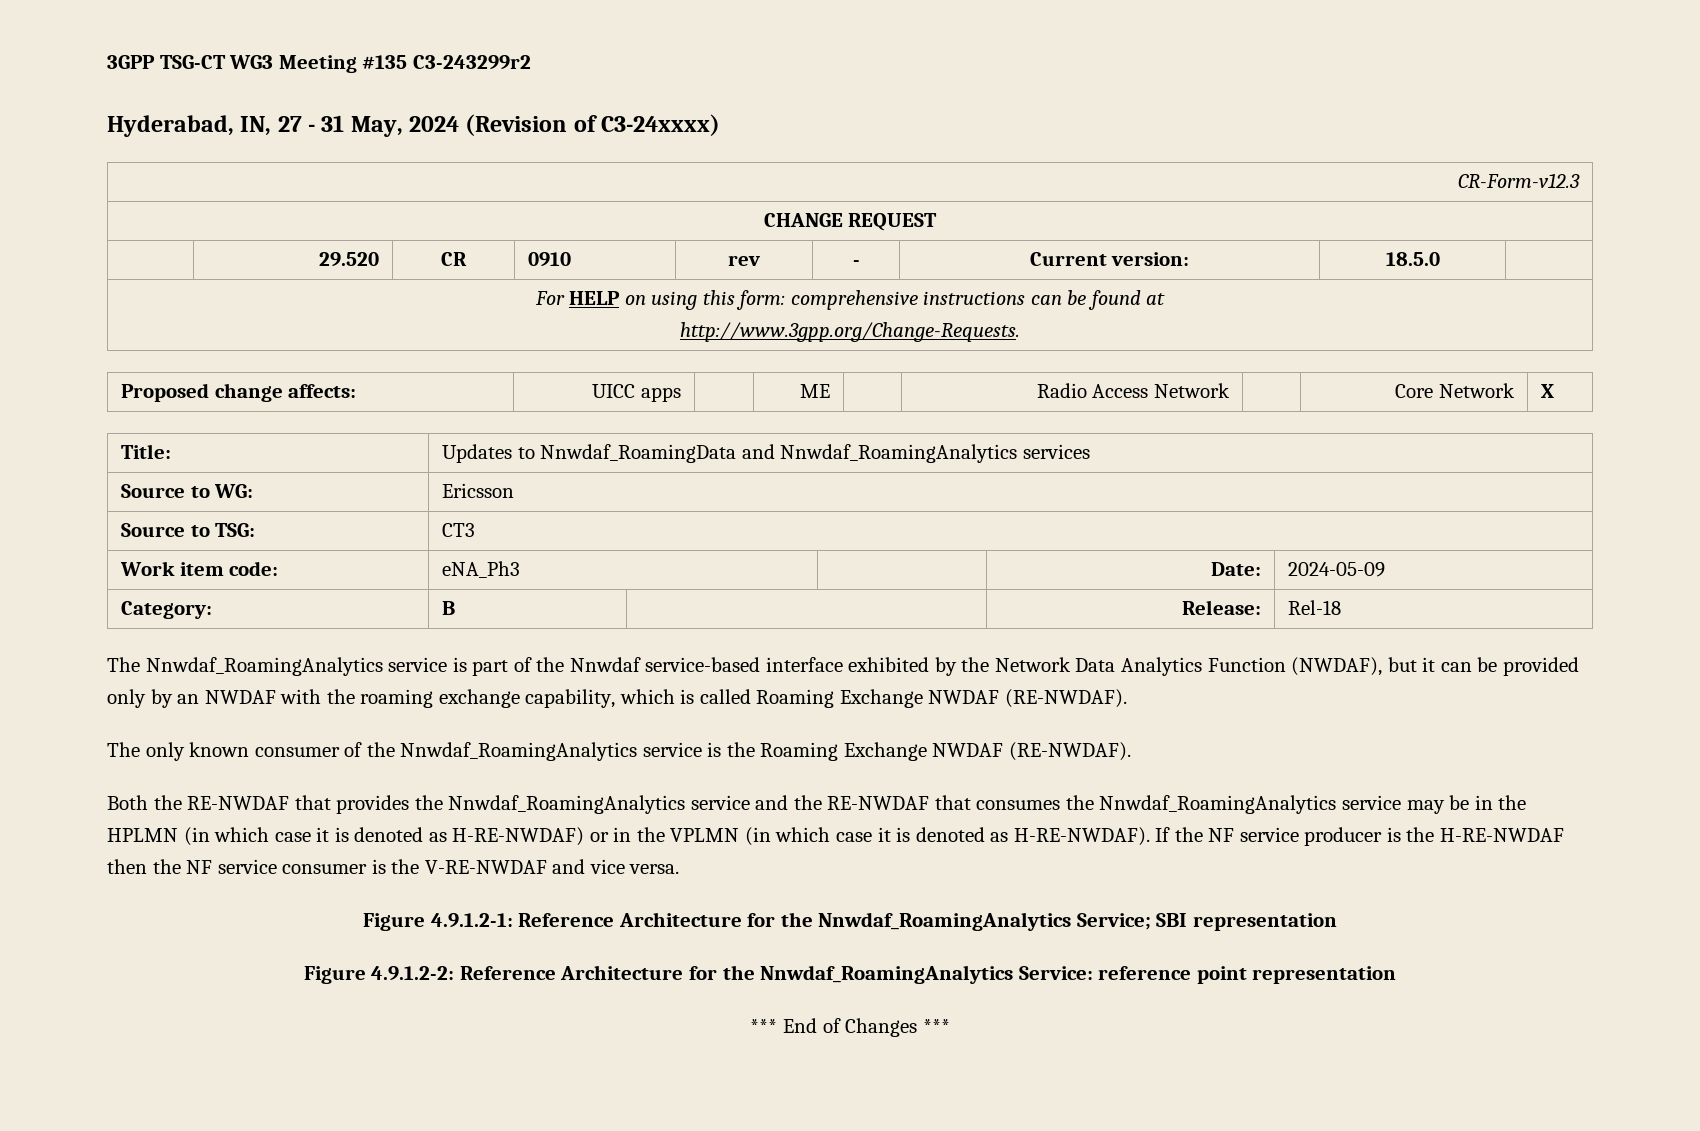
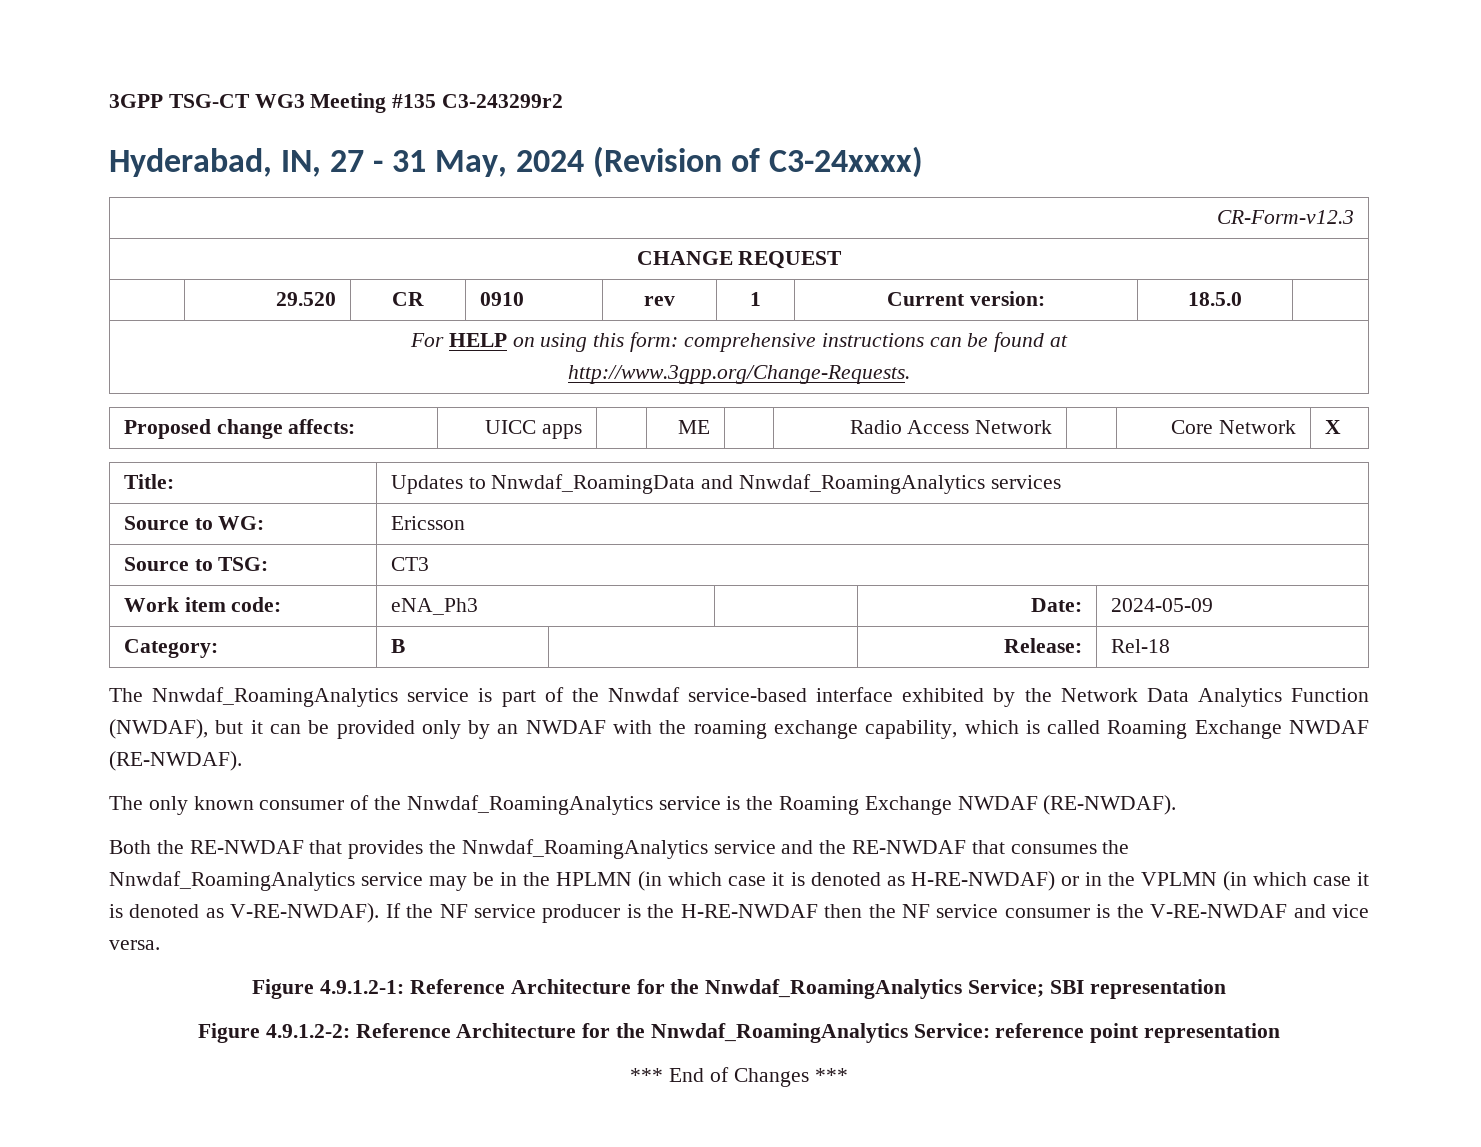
[852,260,860,266] - -> [750,292,761,306] 1
[1013,827,1150,846] H-RE-NWDAF). -> [230,903,380,923] V-RE-NWDAF).

